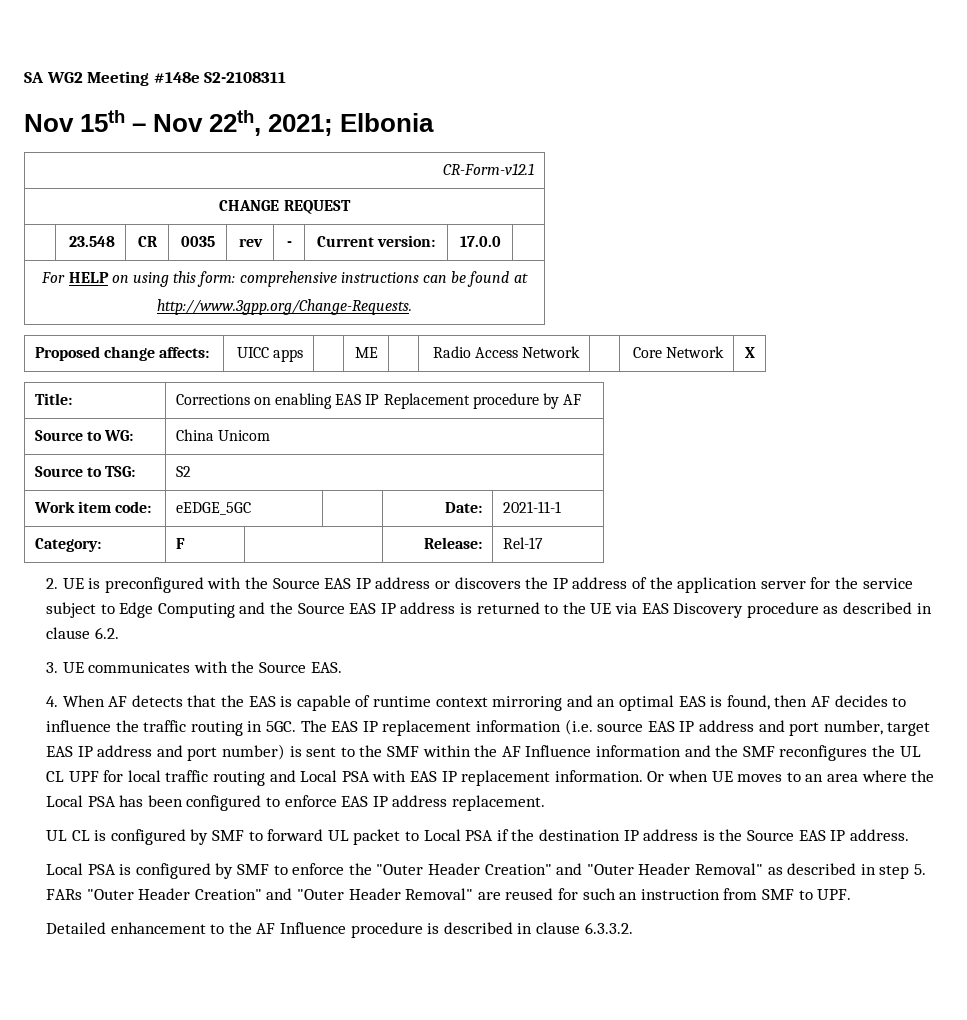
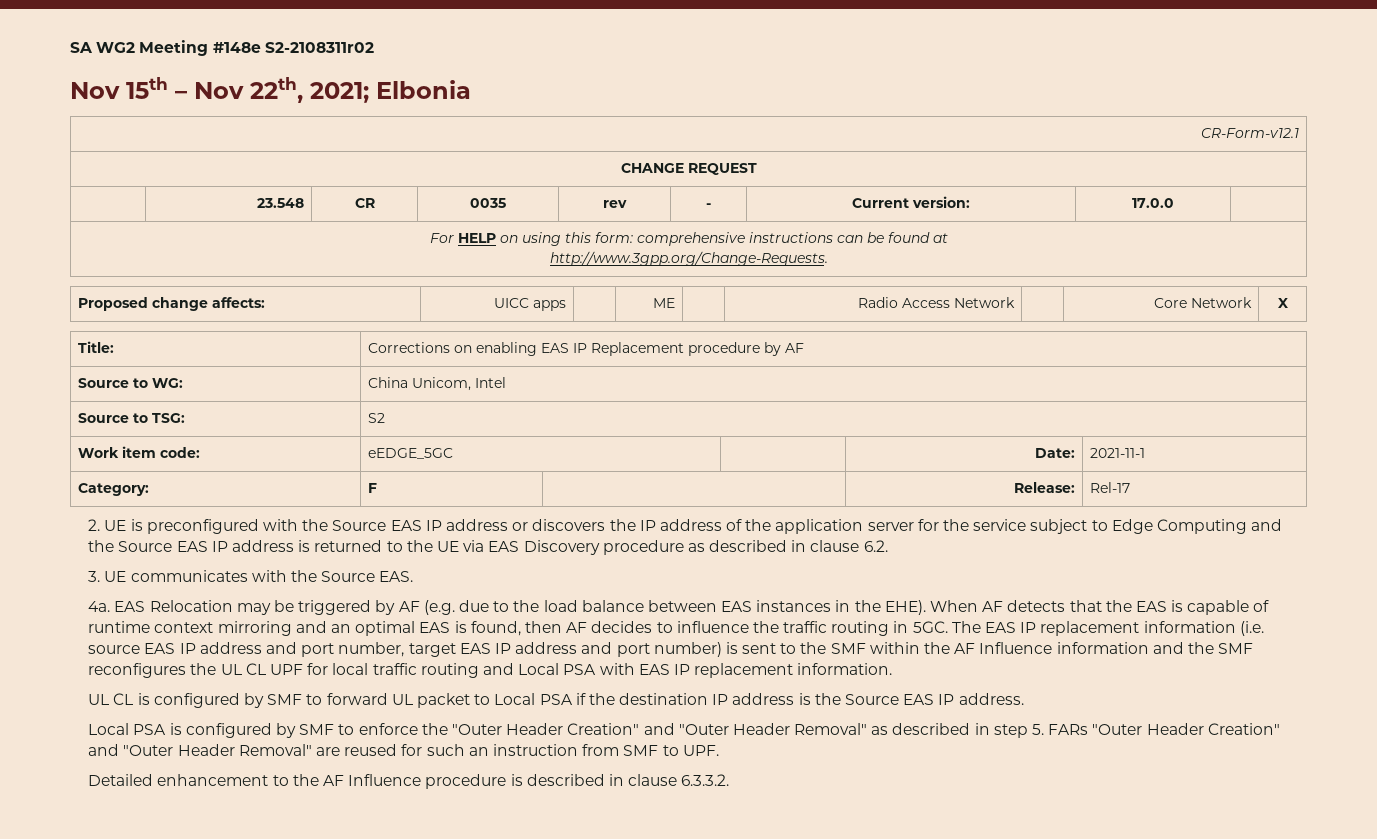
[204,72,287,83] S2-2108311 -> [264,42,374,53] S2-2108311r02
[217,430,270,441] Unicom -> [412,377,507,391] Unicom, Intel
[46,696,59,707] 4. -> [88,600,926,615] 4a. EAS Relocation may be triggered by AF (e.g. due to the load balance between EAS instances in the EHE).
[647,770,935,782] [46,795,546,811] Or when UE moves to an area where the Local PSA has been configured to enforce EAS IP address replacement. -> (893, 669) none

